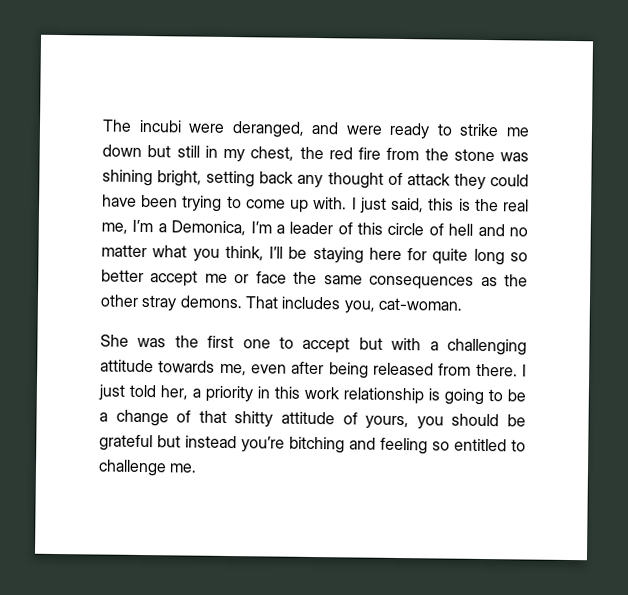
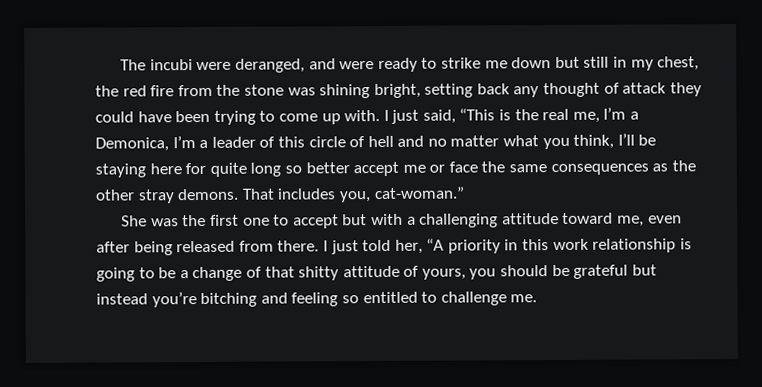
[428,198,455,211] this -> [459,108,496,121] “This
[377,297,462,311] cat-woman. -> [373,186,465,200] cat-woman.”
[158,360,216,373] towards -> [562,212,614,224] toward
[192,388,201,398] a -> [426,238,445,251] “A

